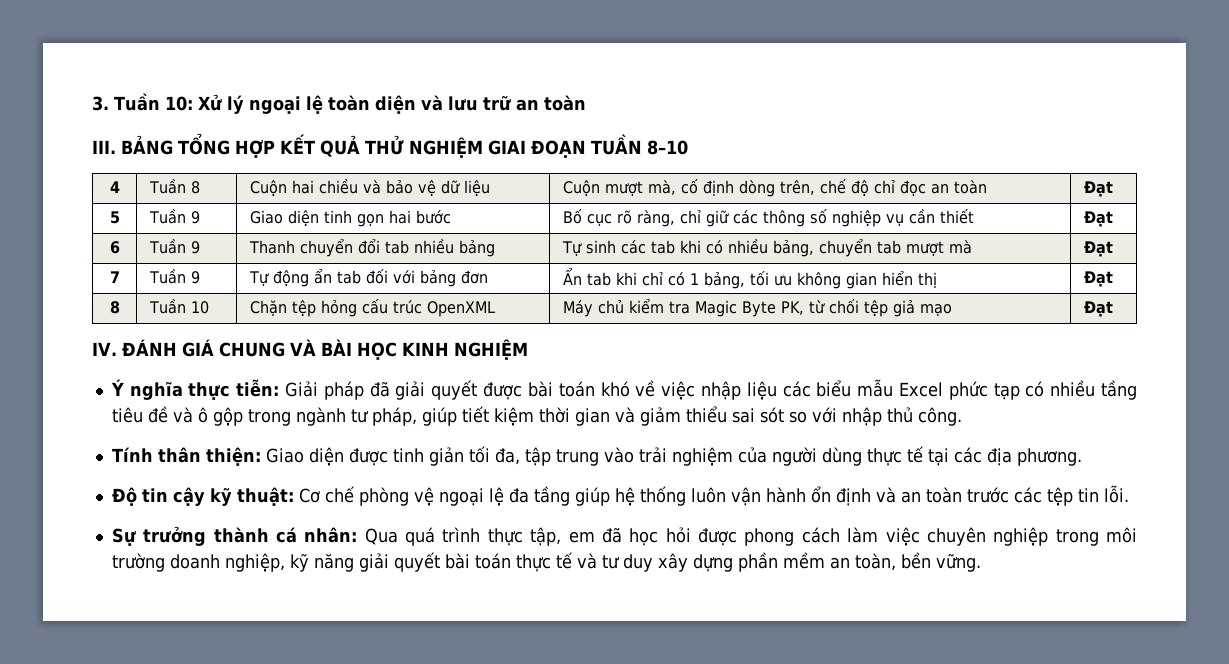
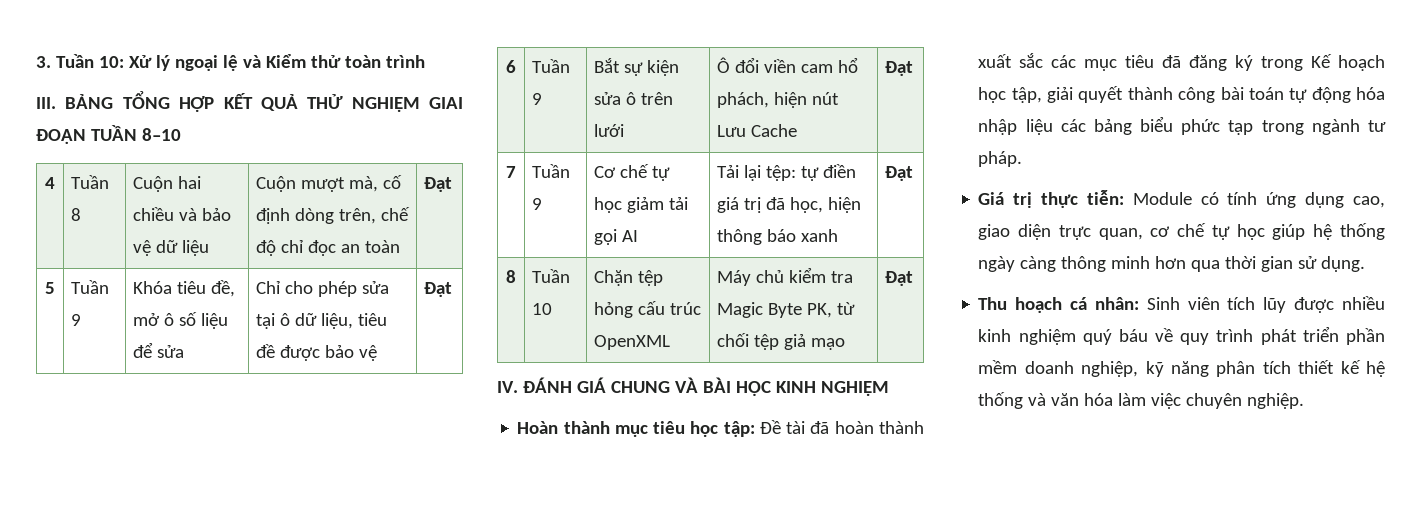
[327,95,586,114] toàn diện và lưu trữ an toàn -> [242,54,425,68] và Kiểm thử toàn trình
[250,210,452,227] [563,209,975,227] [1084,211,1114,227] [109,241,120,254] [149,239,201,254] [249,239,496,257] [562,239,973,257] [1084,241,1114,257] [109,271,120,283] [149,269,201,284] [249,269,489,287] [563,268,938,289] Giao diện tinh gọn hai bước | Bố cục rõ ràng, chỉ giữ các thông số nghiệp vụ cần thiết | Đạt // 6 | Tuần 9 | Thanh chuyển đổi tab nhiều bảng | Tự sinh các tab khi có nhiều bảng, chuyển tab mượt mà | Đạt // 7 | Tuần 9 | Tự động ẩn tab đối với bảng đơn | Ẩn tab khi chỉ có 1 bảng, tối ưu không gian hiển thị -> [133,280,236,297] [133,312,229,329] [133,342,185,358] [256,281,390,297] [256,313,388,329] [256,344,378,361] [424,282,453,297] [506,60,516,73] [532,59,571,73] [532,93,543,105] [594,58,680,76] [594,92,674,105] [594,124,625,137] [717,57,859,73] [717,92,840,108] [717,124,798,137] [885,61,914,76] [506,166,516,178] [532,164,571,178] [532,198,543,210] [594,164,671,181] [594,197,689,213] [594,229,639,245] [717,164,857,181] [717,197,862,213] [717,229,839,245] Khóa tiêu đề, mở ô số liệu để sửa | Chỉ cho phép sửa tại ô dữ liệu, tiêu đề được bảo vệ | Đạt // 6 | Tuần 9 | Bắt sự kiện sửa ô trên lưới | Ô đổi viền cam hổ phách, hiện nút Lưu Cache | Đạt // 7 | Tuần 9 | Cơ chế tự học giảm tải gọi AI | Tải lại tệp: tự điền giá trị đã học, hiện thông báo xanh
[110,379,1137,400] [111,406,962,426] [111,446,1082,466] [111,485,1129,506] [111,526,1137,546] [111,552,981,572] Ý nghĩa thực tiễn: Giải pháp đã giải quyết được bài toán khó về việc nhập liệu các biểu mẫu Excel phức tạp có nhiều tầng tiêu đề và ô gộp trong ngành tư pháp, giúp tiết kiệm thời gian và giảm thiểu sai sót so với nhập thủ công. // Tính thân thiện: Giao diện được tinh giản tối đa, tập trung vào trải nghiệm của người dùng thực tế tại các địa phương. // Độ tin cậy kỹ thuật: Cơ chế phòng vệ ngoại lệ đa tầng giúp hệ thống luôn vận hành ổn định và an toàn trước các tệp tin lỗi. // Sự trưởng thành cá nhân: Qua quá trình thực tập, em đã học hỏi được phong cách làm việc chuyên nghiệp trong môi trường doanh nghiệp, kỹ năng giải quyết bài toán thực tế và tư duy xây dựng phần mềm an toàn, bền vững. -> [517,420,924,437] [978,53,1385,71] [978,86,1385,103] [978,116,1386,135] [978,151,1023,167] [978,190,1385,208] [978,223,1385,240] [978,256,1366,272] [978,296,1385,313] [978,326,1385,345] [978,360,1385,377] [978,392,1305,409] Hoàn thành mục tiêu học tập: Đề tài đã hoàn thành xuất sắc các mục tiêu đã đăng ký trong Kế hoạch học tập, giải quyết thành công bài toán tự động hóa nhập liệu các bảng biểu phức tạp trong ngành tư pháp. // Giá trị thực tiễn: Module có tính ứng dụng cao, giao diện trực quan, cơ chế tự học giúp hệ thống ngày càng thông minh hơn qua thời gian sử dụng. // Thu hoạch cá nhân: Sinh viên tích lũy được nhiều kinh nghiệm quý báu về quy trình phát triển phần mềm doanh nghiệp, kỹ năng phân tích thiết kế hệ thống và văn hóa làm việc chuyên nghiệp.

